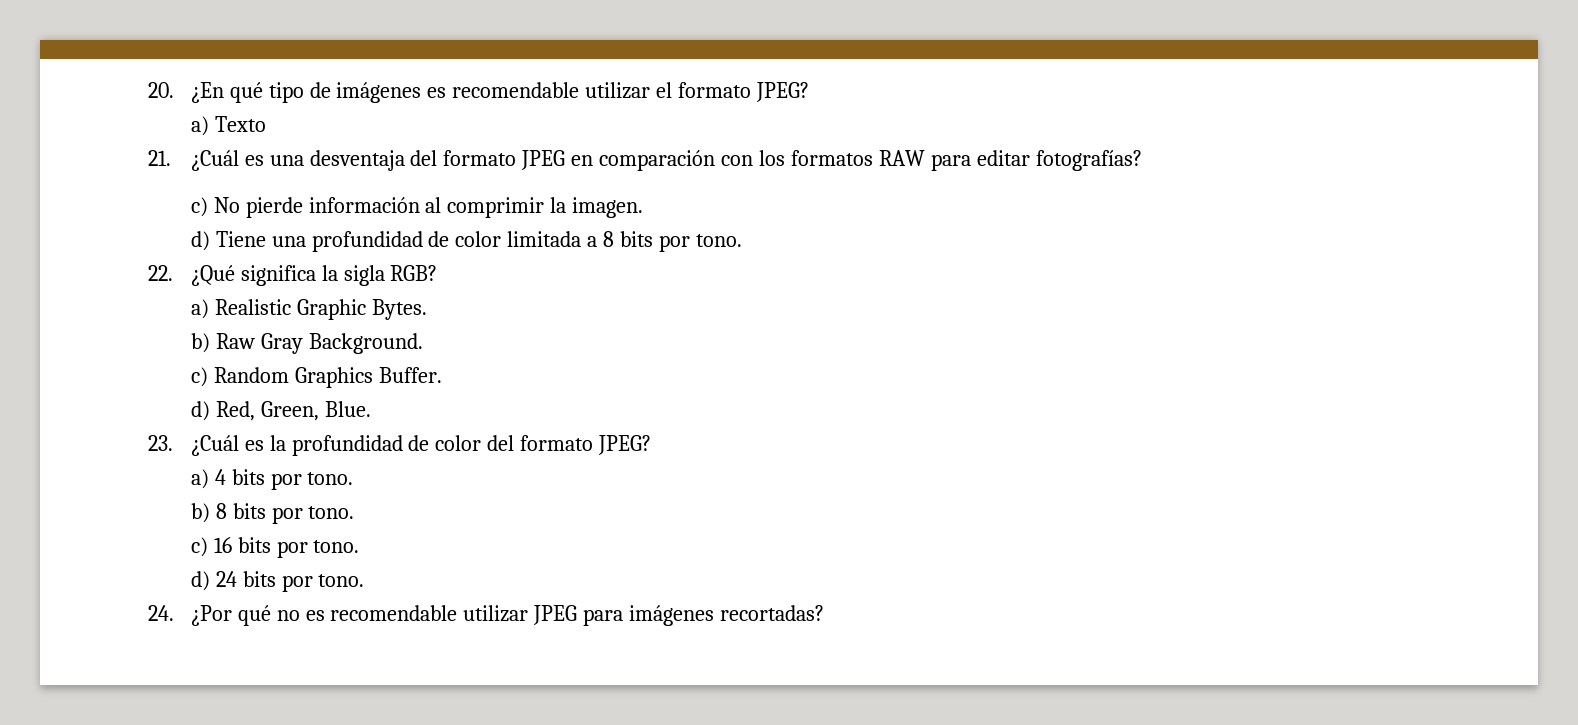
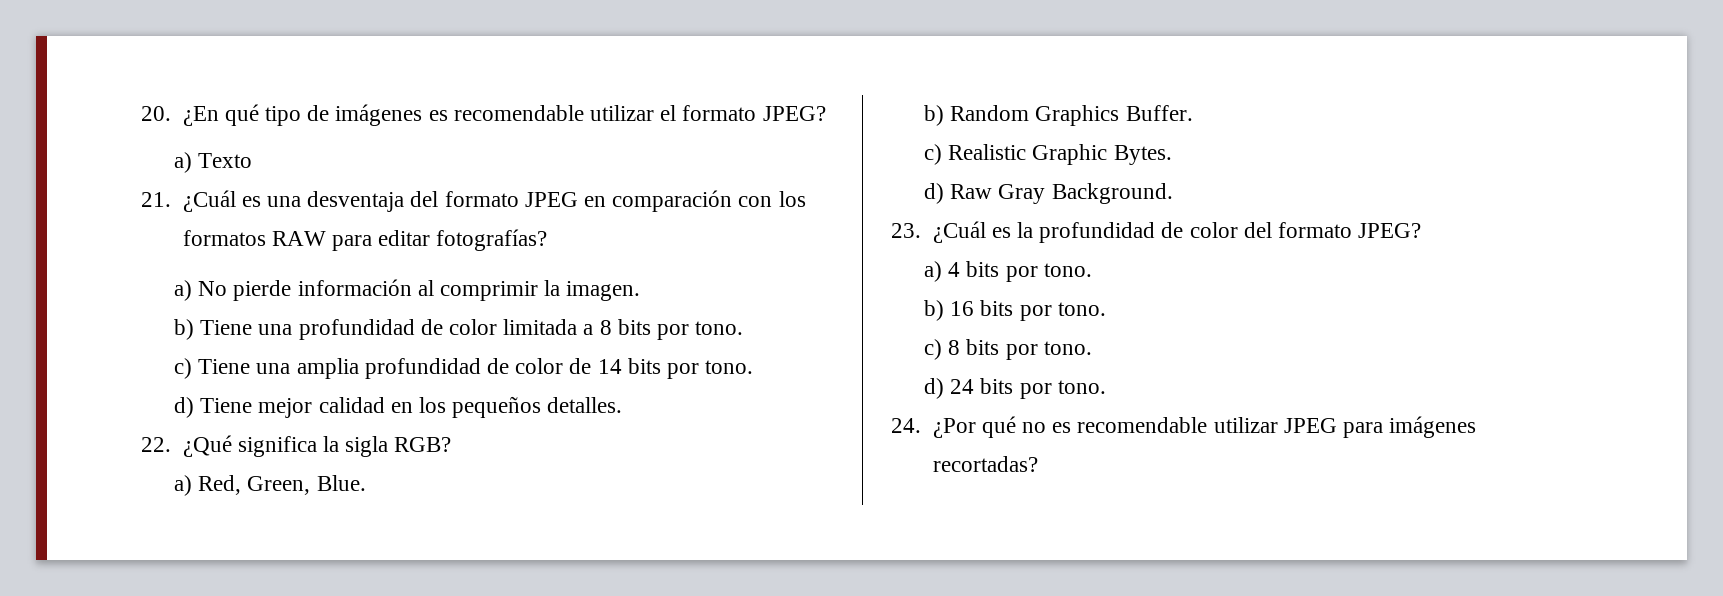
[190,197,208,217] c) -> [173,280,192,301] a)
[190,231,210,251] d) -> [173,319,194,340] b)
(743, 240) none -> [173,358,754,379] [173,396,623,418] // c) Tiene una amplia profundidad de color de 14 bits por tono. // d) Tiene mejor calidad en los pequeños detalles.
(209, 309) none -> [198,475,366,495] [923,105,1193,126] [923,144,942,165] Red, Green, Blue. // b) Random Graphics Buffer. // c)
[190,333,210,353] b) -> [923,183,944,204] d)
[190,367,442,388] [190,401,371,421] // c) Random Graphics Buffer. // d) Red, Green, Blue. -> (1173, 193) none
[215,503,355,524] [190,537,232,557] 8 bits por tono. // c) 16 -> [950,300,1106,321] [923,339,961,360] 16 bits por tono. // c) 8

